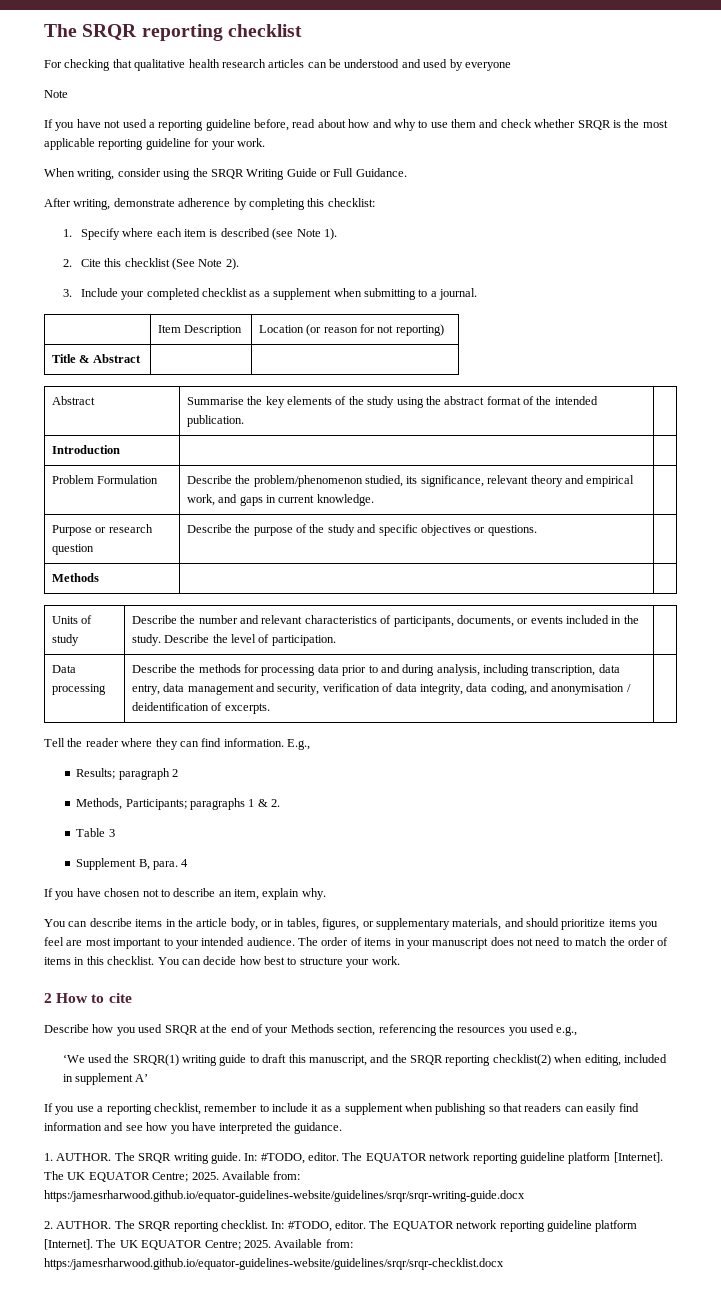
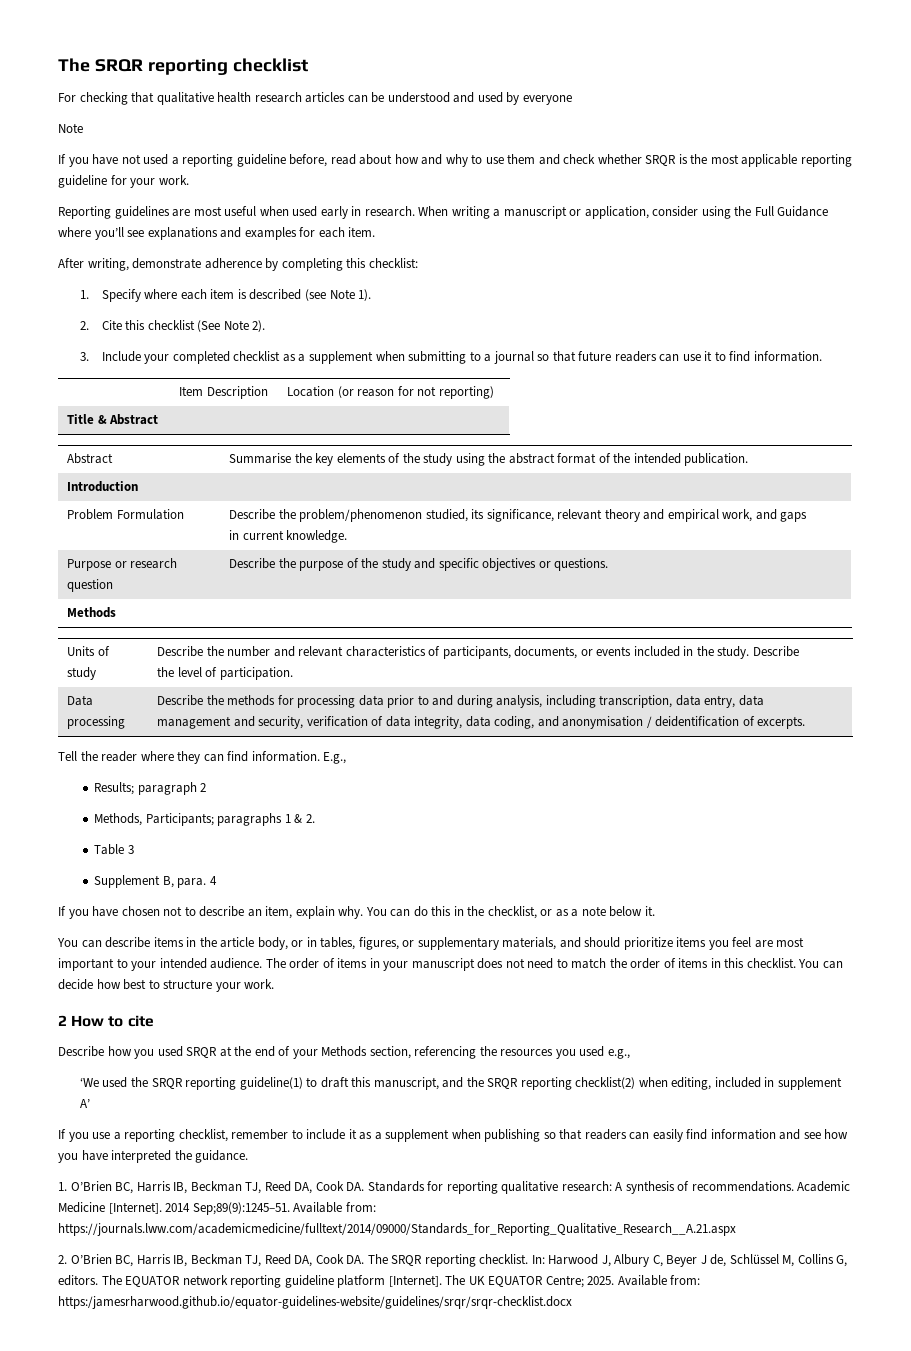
[44,168,407,180] When writing, consider using the SRQR Writing Guide or Full Guidance. -> [58,206,829,219] [58,227,376,240] Reporting guidelines are most useful when used early in research. When writing a manuscript or application, consider using the Full Guidance where you’ll see explanations and examples for each item.
[439,288,478,300] journal. -> [493,351,822,364] journal so that future readers can use it to find information.
(326, 894) none -> [365,906,655,919] You can do this in the checklist, or as a note below it.
[132,1054,247,1066] SRQR(1) writing guide -> [151,1077,303,1090] SRQR reporting guideline(1)
[56,1152,663,1164] [44,1171,301,1182] [44,1190,525,1202] [44,1221,112,1229] AUTHOR. The SRQR writing guide. In: #TODO, editor. The EQUATOR network reporting guideline platform [Internet]. The UK EQUATOR Centre; 2025. Available from: https:/jamesrharwood.github.io/equator-guidelines-website/guidelines/srqr/srqr-writing-guide.docx // 2. AUTHOR. -> [70,1181,851,1194] [58,1202,376,1215] [58,1223,736,1236] [58,1254,365,1267] O’Brien BC, Harris IB, Beckman TJ, Reed DA, Cook DA. Standards for reporting qualitative research: A synthesis of recommendations. Academic Medicine [Internet]. 2014 Sep;89(9):1245–51. Available from: https://journals.lww.com/academicmedicine/fulltext/2014/09000/Standards_for_Reporting_Qualitative_Research__A.21.aspx // 2. O’Brien BC, Harris IB, Beckman TJ, Reed DA, Cook DA.
[287,1220,366,1232] #TODO, editor. -> [548,1254,848,1267] [58,1275,98,1286] Harwood J, Albury C, Beyer J de, Schlüssel M, Collins G, editors.

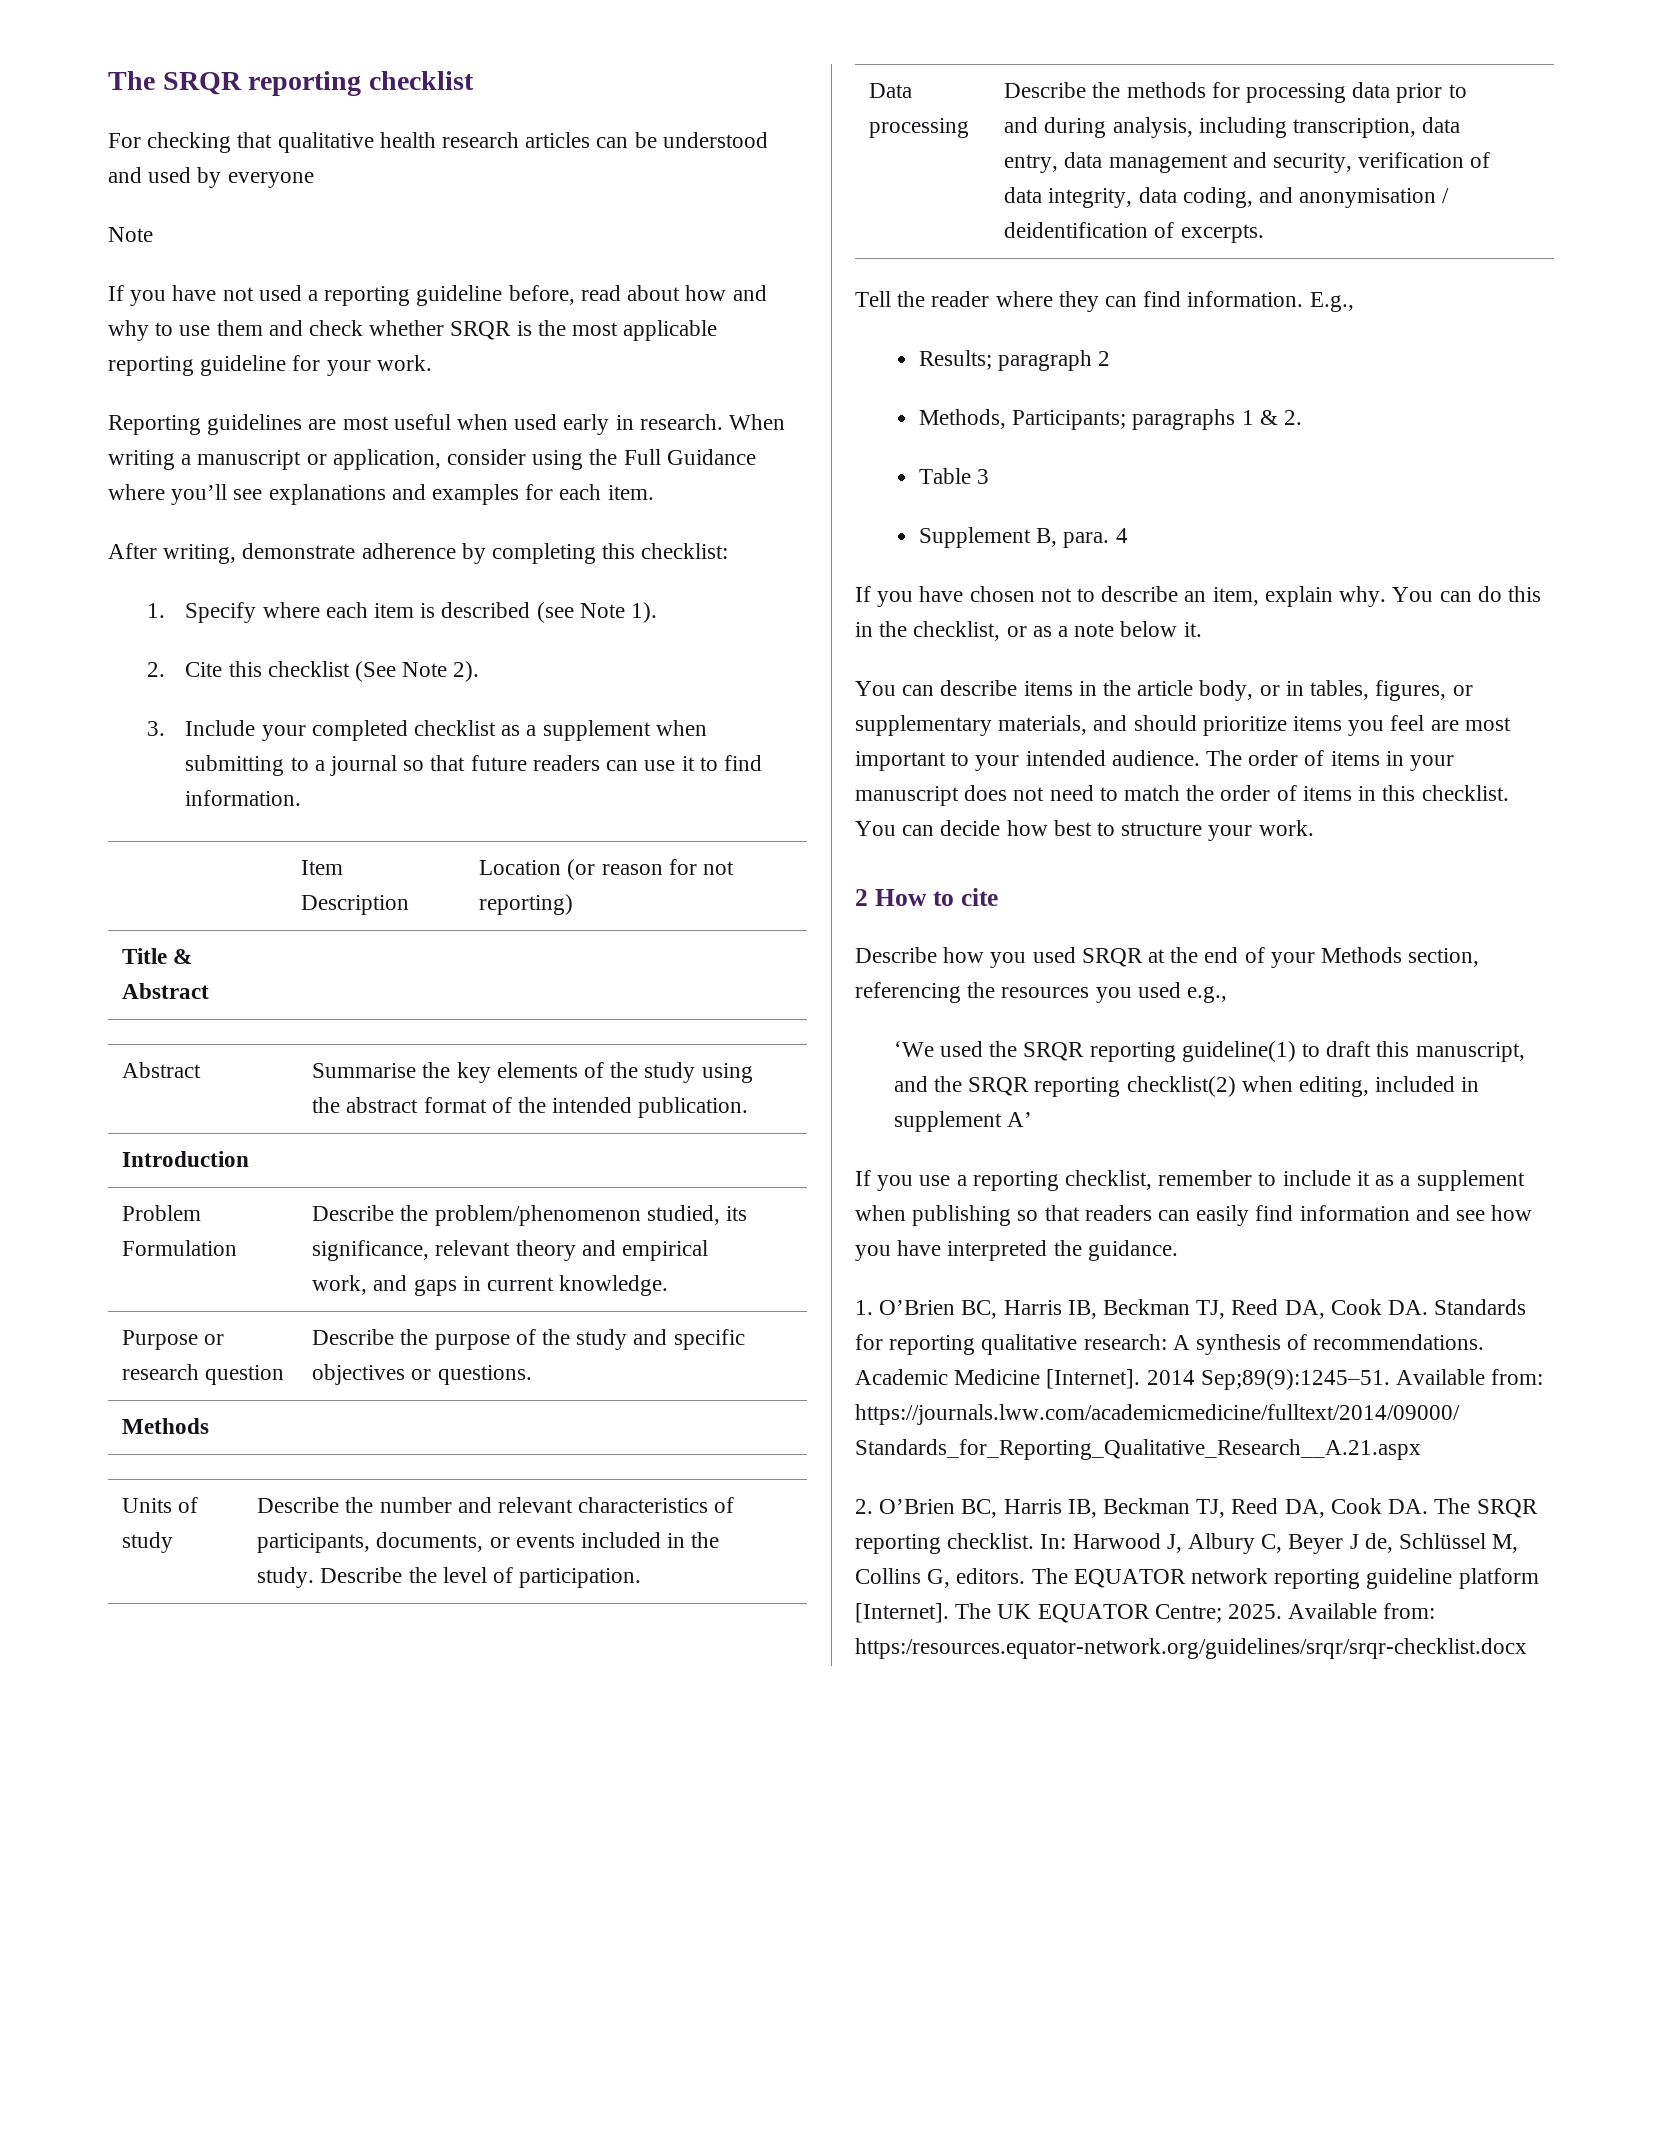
[58,1296,572,1309] https:/jamesrharwood.github.io/equator-guidelines-website/guidelines/srqr/srqr-checklist.docx -> [855,1638,1527,1659] https:/resources.equator-network.org/guidelines/srqr/srqr-checklist.docx

